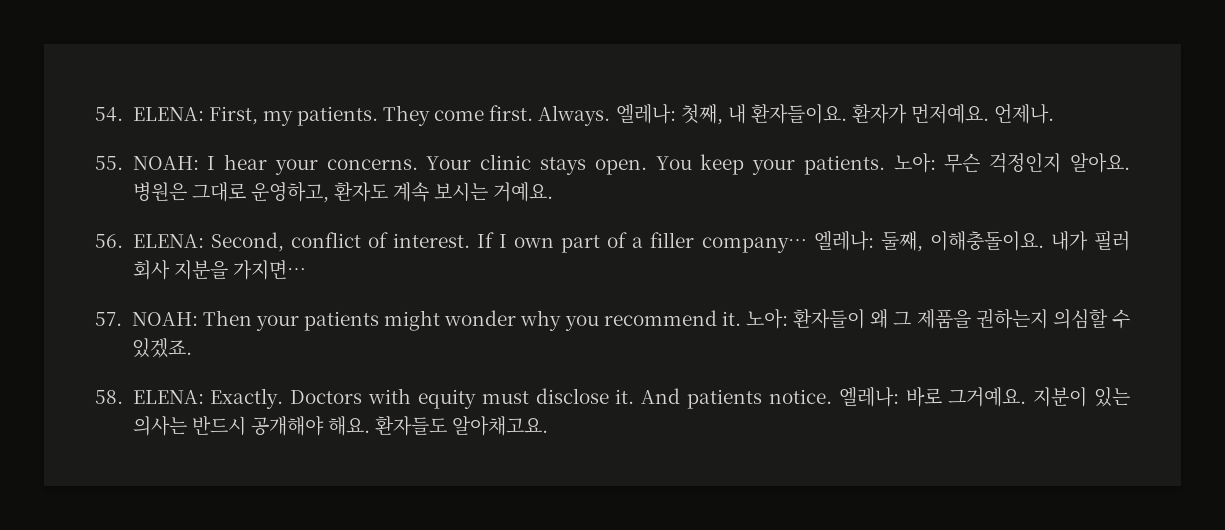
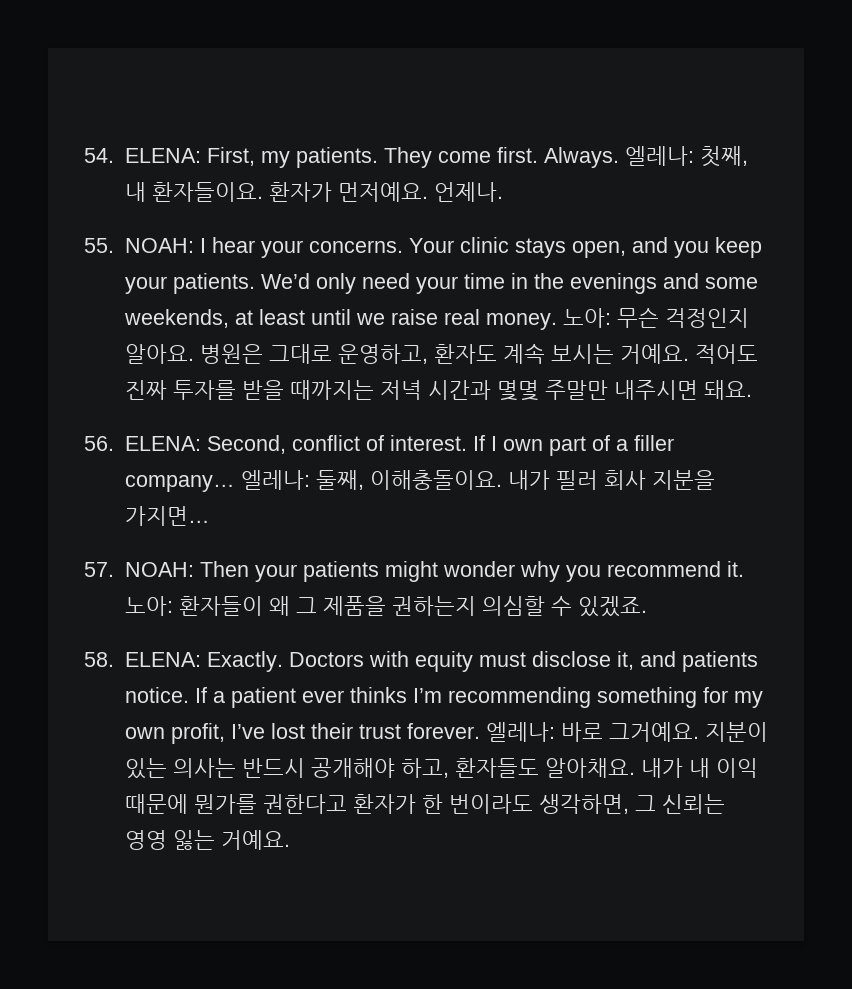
[594,154,885,175] open. You keep your patients. -> [571,237,762,258] [124,273,758,294] [123,309,557,330] open, and you keep your patients. We’d only need your time in the evenings and some weekends, at least until we raise real money.
(554, 192) none -> [694,344,758,364] [124,380,752,401] 적어도 진짜 투자를 받을 때까지는 저녁 시간과 몇몇 주말만 내주시면 돼요.
[615,388,832,409] it. And patients notice. -> [616,651,758,672] [124,687,763,708] [124,723,480,744] it, and patients notice. If a patient ever thinks I’m recommending something for my own profit, I’ve lost their trust forever.
[327,416,549,436] 해요. 환자들도 알아채고요. -> [400,758,758,778] [124,794,725,814] [124,830,290,850] 하고, 환자들도 알아채요. 내가 내 이익 때문에 뭔가를 권한다고 환자가 한 번이라도 생각하면, 그 신뢰는 영영 잃는 거예요.

